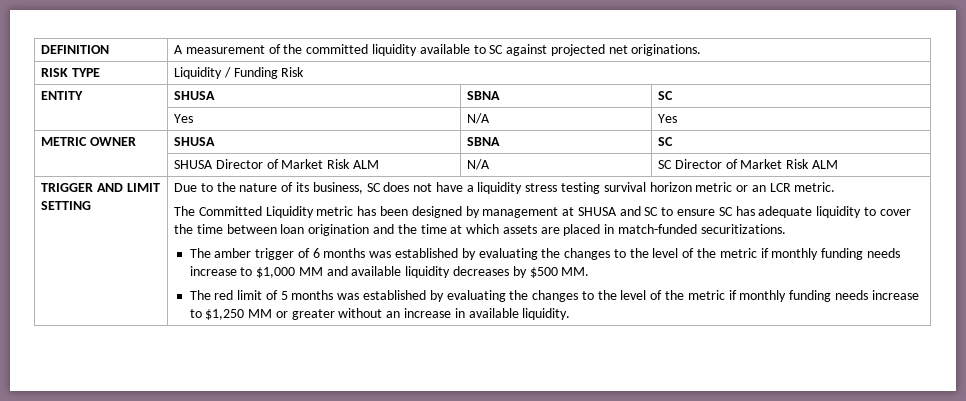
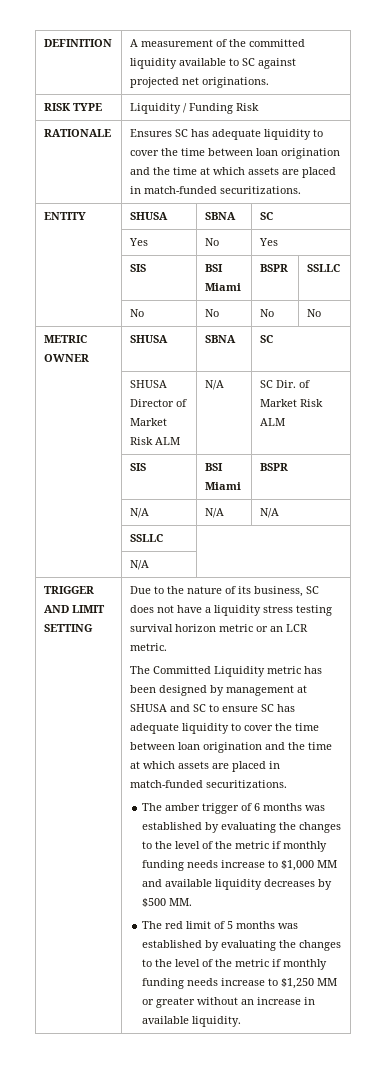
(305, 72) none -> [43,129,111,137] [129,129,323,140] [129,148,340,159] [129,167,336,178] [129,186,301,194] // RATIONALE | Ensures SC has adequate liquidity to cover the time between loan origination and the time at which assets are placed in match-funded securitizations.
[467,113,491,124] [658,114,678,123] N/A | Yes -> [204,238,219,246] [258,238,278,246] [129,264,146,272] [204,264,223,272] [204,283,241,291] [259,264,288,272] [306,264,340,272] [129,309,144,317] [204,309,219,317] [259,309,274,317] [306,309,321,317] No | Yes // | SIS | BSI Miami | BSPR | SSLLC // | No | No | No | No
[674,159,839,169] Director of Market Risk ALM -> [275,380,310,388] [259,399,323,407] [259,418,285,426] [129,463,146,471] [204,463,223,471] [204,482,241,490] [259,463,288,471] [129,508,149,518] [204,508,224,518] [259,508,279,518] [129,534,163,542] [129,560,149,570] Dir. of Market Risk ALM // | SIS | BSI Miami | BSPR // | N/A | N/A | N/A // | SSLLC | // | N/A |

